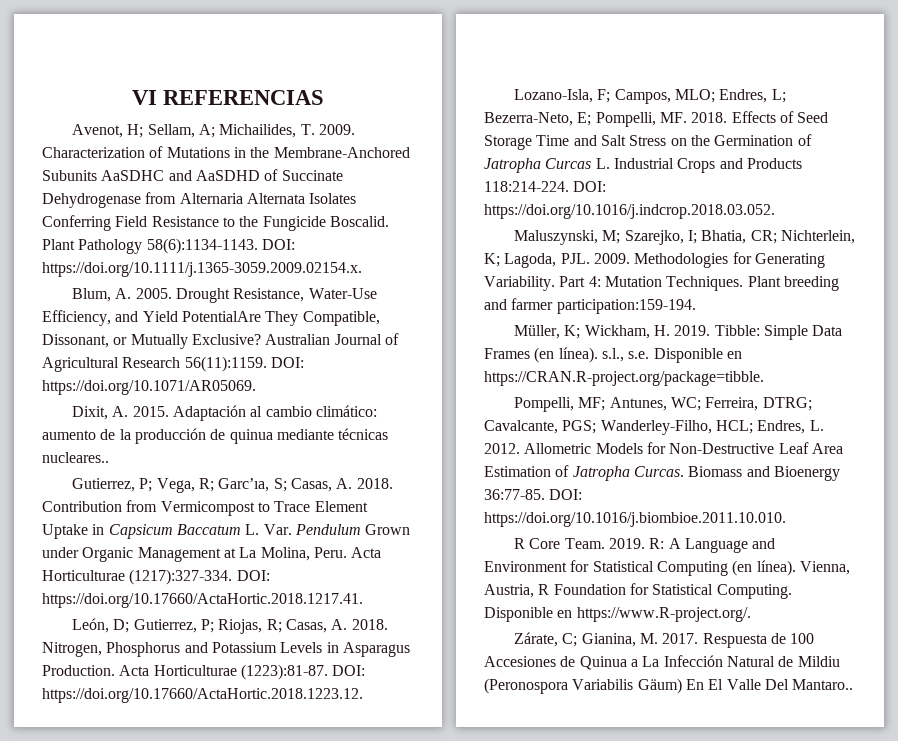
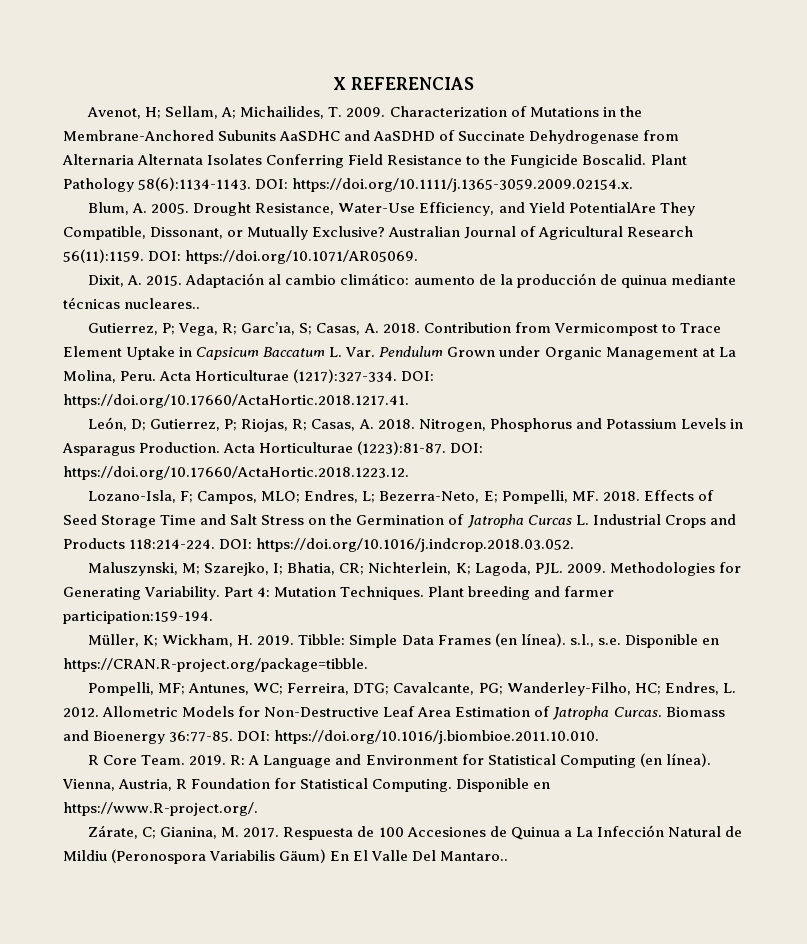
[131,90,157,105] VI -> [333,77,347,90] X
[762,397,812,411] [484,420,753,435] DTRG; Cavalcante, PGS; Wanderley-Filho, HCL; -> [353,682,661,696] DTG; Cavalcante, PG; Wanderley-Filho, HC;

